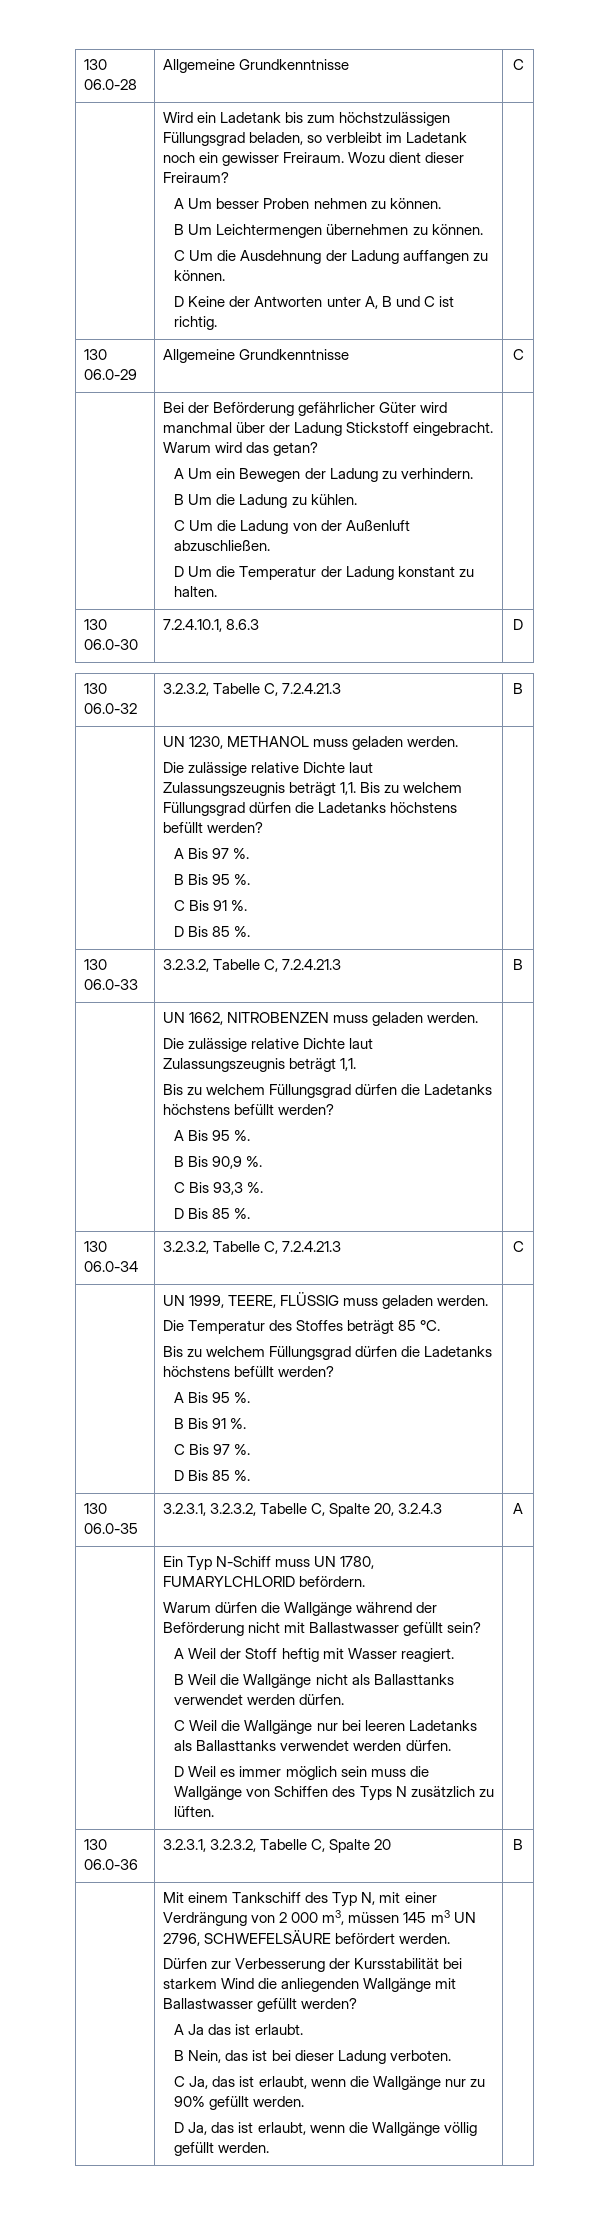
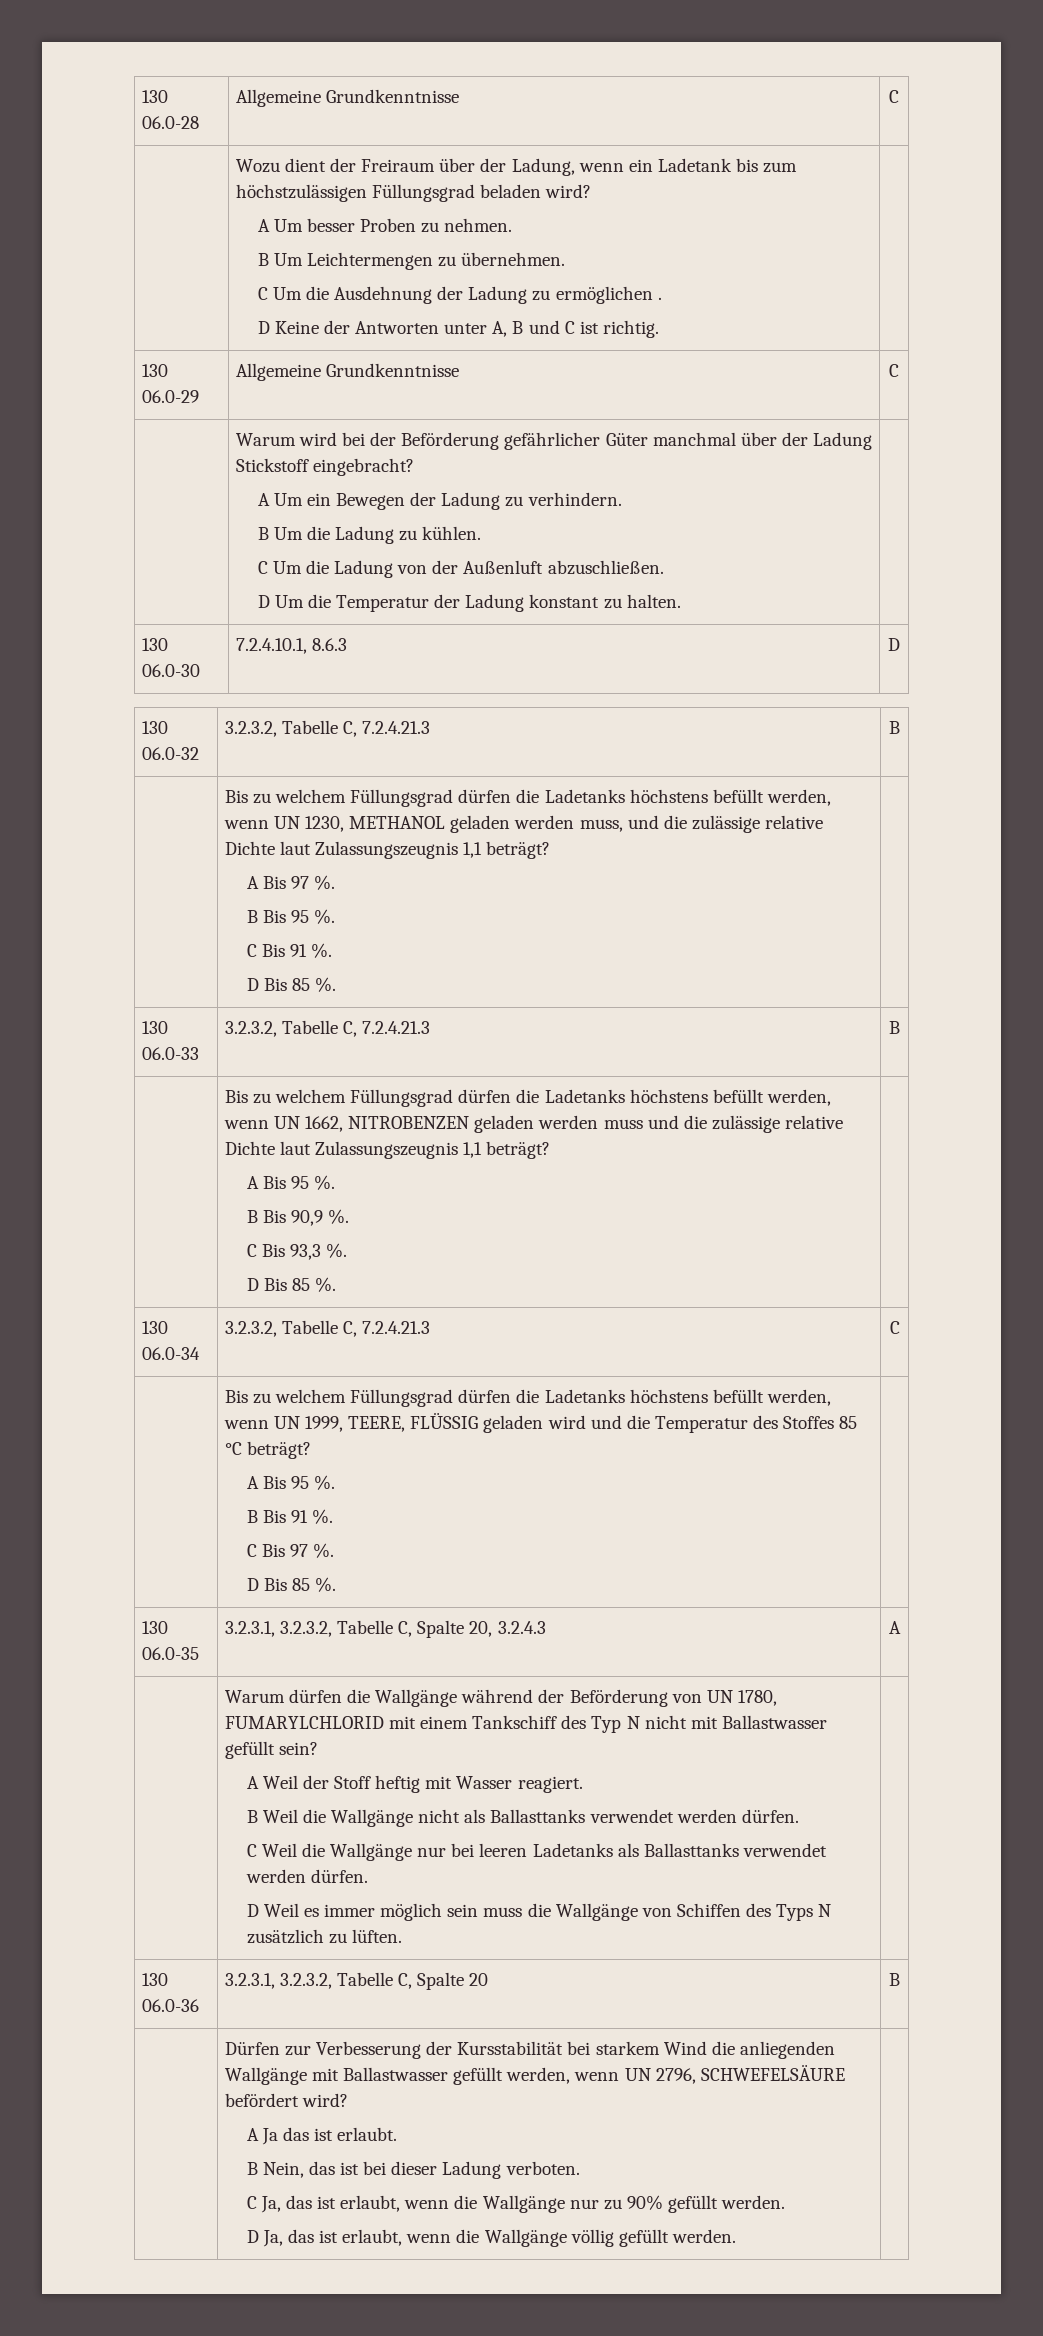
[163,112,194,123] Wird -> [235,158,624,176] Wozu dient der Freiraum über der Ladung, wenn
[249,132,468,145] [163,152,465,166] [163,172,230,183] beladen, so verbleibt im Ladetank noch ein gewisser Freiraum. Wozu dient dieser Freiraum? -> [480,184,592,198] beladen wird?
[313,198,441,209] nehmen zu können. -> [421,218,513,233] zu nehmen.
[326,224,483,235] übernehmen zu können. -> [437,252,566,267] zu übernehmen.
[402,250,488,264] [174,270,226,281] auffangen zu können. -> [532,286,662,304] zu ermöglichen .
[163,402,185,413] Bei -> [235,432,366,446] Warum wird bei
[420,402,448,413] wird -> (648, 439) none
[413,422,494,436] [163,442,319,456] eingebracht. Warum wird das getan? -> [312,458,414,476] eingebracht?
[163,736,459,750] [163,762,374,776] [163,782,463,796] [163,802,458,816] [163,822,264,833] UN 1230, METHANOL muss geladen werden. // Die zulässige relative Dichte laut Zulassungszeugnis beträgt 1,1. Bis zu welchem Füllungsgrad dürfen die Ladetanks höchstens befüllt werden? -> [224,789,831,807] [223,815,824,833] [224,841,551,859] Bis zu welchem Füllungsgrad dürfen die Ladetanks höchstens befüllt werden, wenn UN 1230, METHANOL geladen werden muss, und die zulässige relative Dichte laut Zulassungszeugnis 1,1 beträgt?
[163,1012,479,1026] [163,1038,374,1052] [163,1058,357,1072] [163,1084,493,1098] [163,1104,335,1115] UN 1662, NITROBENZEN muss geladen werden. // Die zulässige relative Dichte laut Zulassungszeugnis beträgt 1,1. // Bis zu welchem Füllungsgrad dürfen die Ladetanks höchstens befüllt werden? -> [224,1089,831,1107] [223,1115,844,1133] [224,1141,551,1159] Bis zu welchem Füllungsgrad dürfen die Ladetanks höchstens befüllt werden, wenn UN 1662, NITROBENZEN geladen werden muss und die zulässige relative Dichte laut Zulassungszeugnis 1,1 beträgt?
[163,1292,489,1309] [163,1320,441,1334] [163,1346,493,1360] [163,1366,335,1377] UN 1999, TEERE, FLÜSSIG muss geladen werden. // Die Temperatur des Stoffes beträgt 85 °C. // Bis zu welchem Füllungsgrad dürfen die Ladetanks höchstens befüllt werden? -> [224,1389,831,1407] [223,1413,858,1433] [224,1441,311,1459] Bis zu welchem Füllungsgrad dürfen die Ladetanks höchstens befüllt werden, wenn UN 1999, TEERE, FLÜSSIG geladen wird und die Temperatur des Stoffes 85 °C beträgt?
[163,1556,375,1571] [163,1576,366,1587] Ein Typ N-Schiff muss UN 1780, FUMARYLCHLORID befördern. // -> (901, 1627) none
(245, 1629) none -> [671,1690,777,1706] [224,1715,640,1733] von UN 1780, FUMARYLCHLORID mit einem Tankschiff des Typ N
[163,1892,437,1907] [163,1910,476,1926] [163,1930,451,1946] Mit einem Tankschiff des Typ N, mit einer Verdrängung von 2 000 m3, müssen 145 m3 UN 2796, SCHWEFELSÄURE befördert werden. // -> (900, 1979) none
[301,1998,358,2009] werden? -> [506,2065,845,2084] [224,2093,348,2107] werden, wenn UN 2796, SCHWEFELSÄURE befördert wird?

